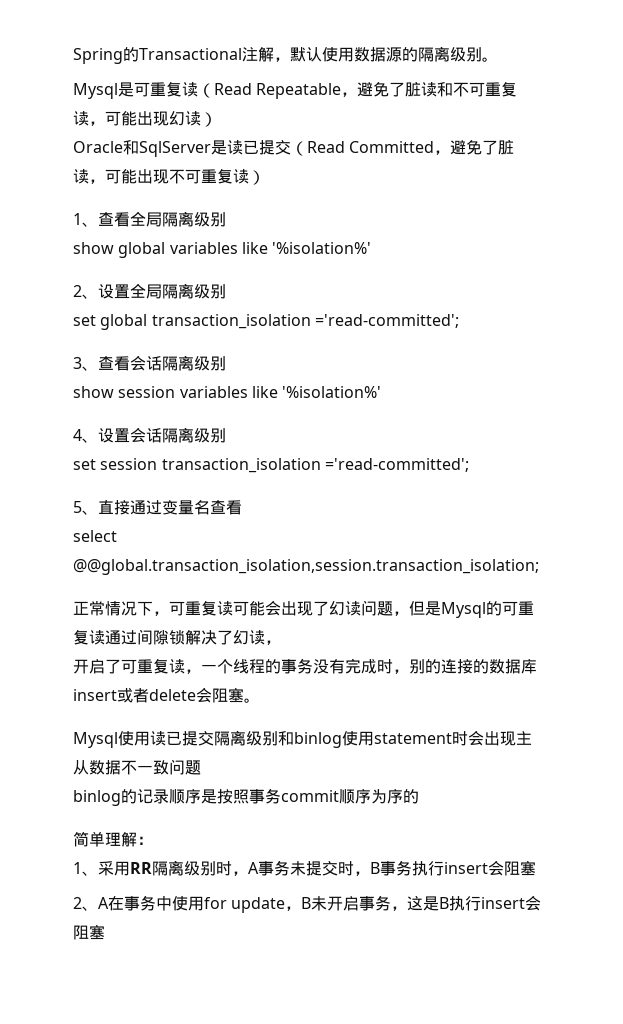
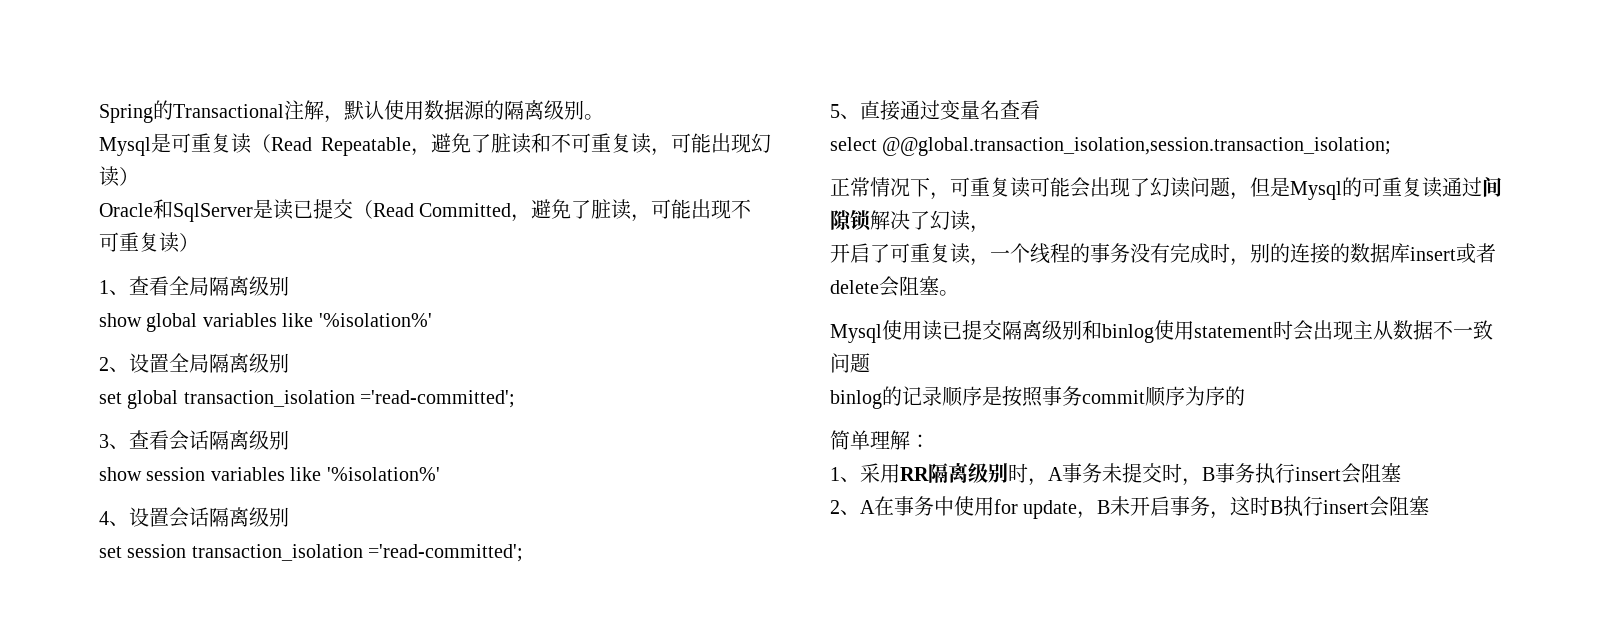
[423,896,440,911] 是 -> [1250,496,1271,516] 时

